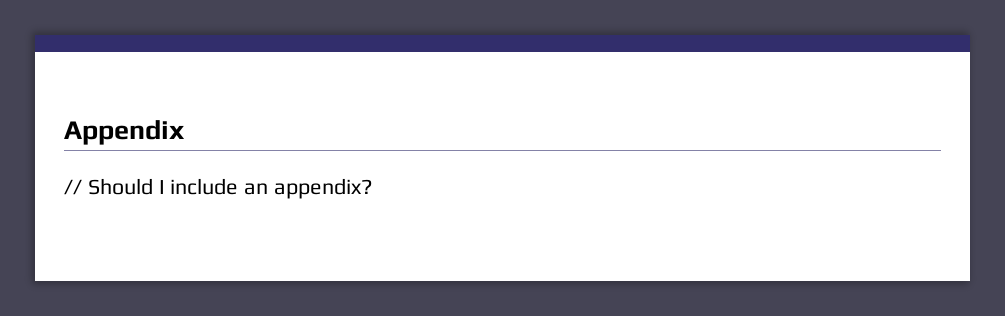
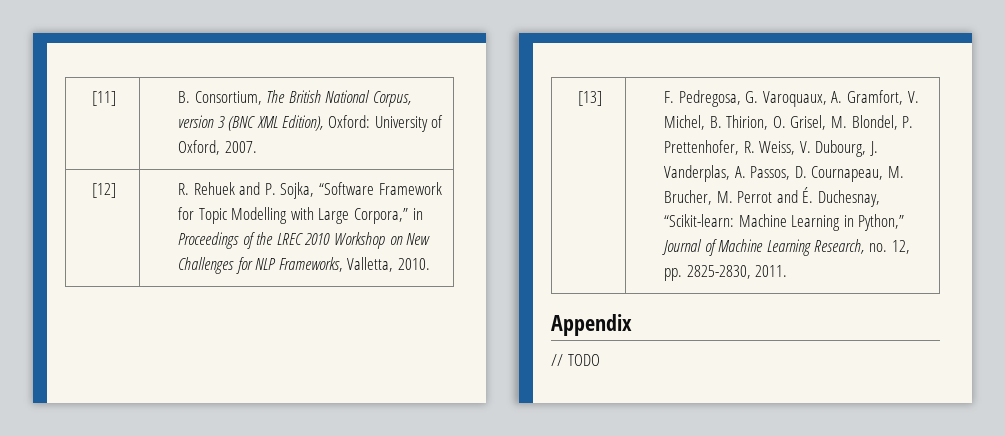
[64,120,185,145] [64,178,373,199] Appendix // // Should I include an appendix? -> [91,91,116,106] [178,90,412,107] [178,115,444,132] [178,140,257,155] [91,183,116,198] [178,182,442,199] [178,207,423,224] [178,232,431,249] [178,257,431,274] [577,91,602,106] [664,90,919,107] [664,115,914,130] [664,140,879,157] [664,165,905,182] [664,187,881,207] [664,214,905,231] [662,239,910,256] [664,265,788,281] [551,314,632,336] [551,354,600,366] [11] | B. Consortium, The British National Corpus, version 3 (BNC XML Edition), Oxford: University of Oxford, 2007. // [12] | R. Rehuek and P. Sojka, “Software Framework for Topic Modelling with Large Corpora,” in Proceedings of the LREC 2010 Workshop on New Challenges for NLP Frameworks, Valletta, 2010. // [13] | F. Pedregosa, G. Varoquaux, A. Gramfort, V. Michel, B. Thirion, O. Grisel, M. Blondel, P. Prettenhofer, R. Weiss, V. Dubourg, J. Vanderplas, A. Passos, D. Cournapeau, M. Brucher, M. Perrot and É. Duchesnay, “Scikit-learn: Machine Learning in Python,” Journal of Machine Learning Research, no. 12, pp. 2825-2830, 2011. // Appendix // // TODO

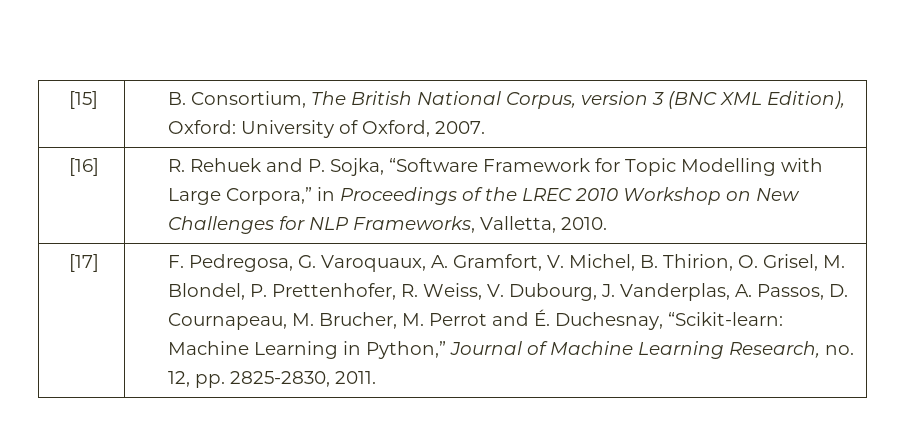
[91,91,116,106] [11] -> [68,91,98,109] [15]
[91,183,116,198] [12] -> [68,158,99,176] [16]
[577,91,602,106] [13] -> [68,254,99,272] [17]
[551,314,632,336] [551,354,600,366] // Appendix // // TODO -> (376, 377) none

